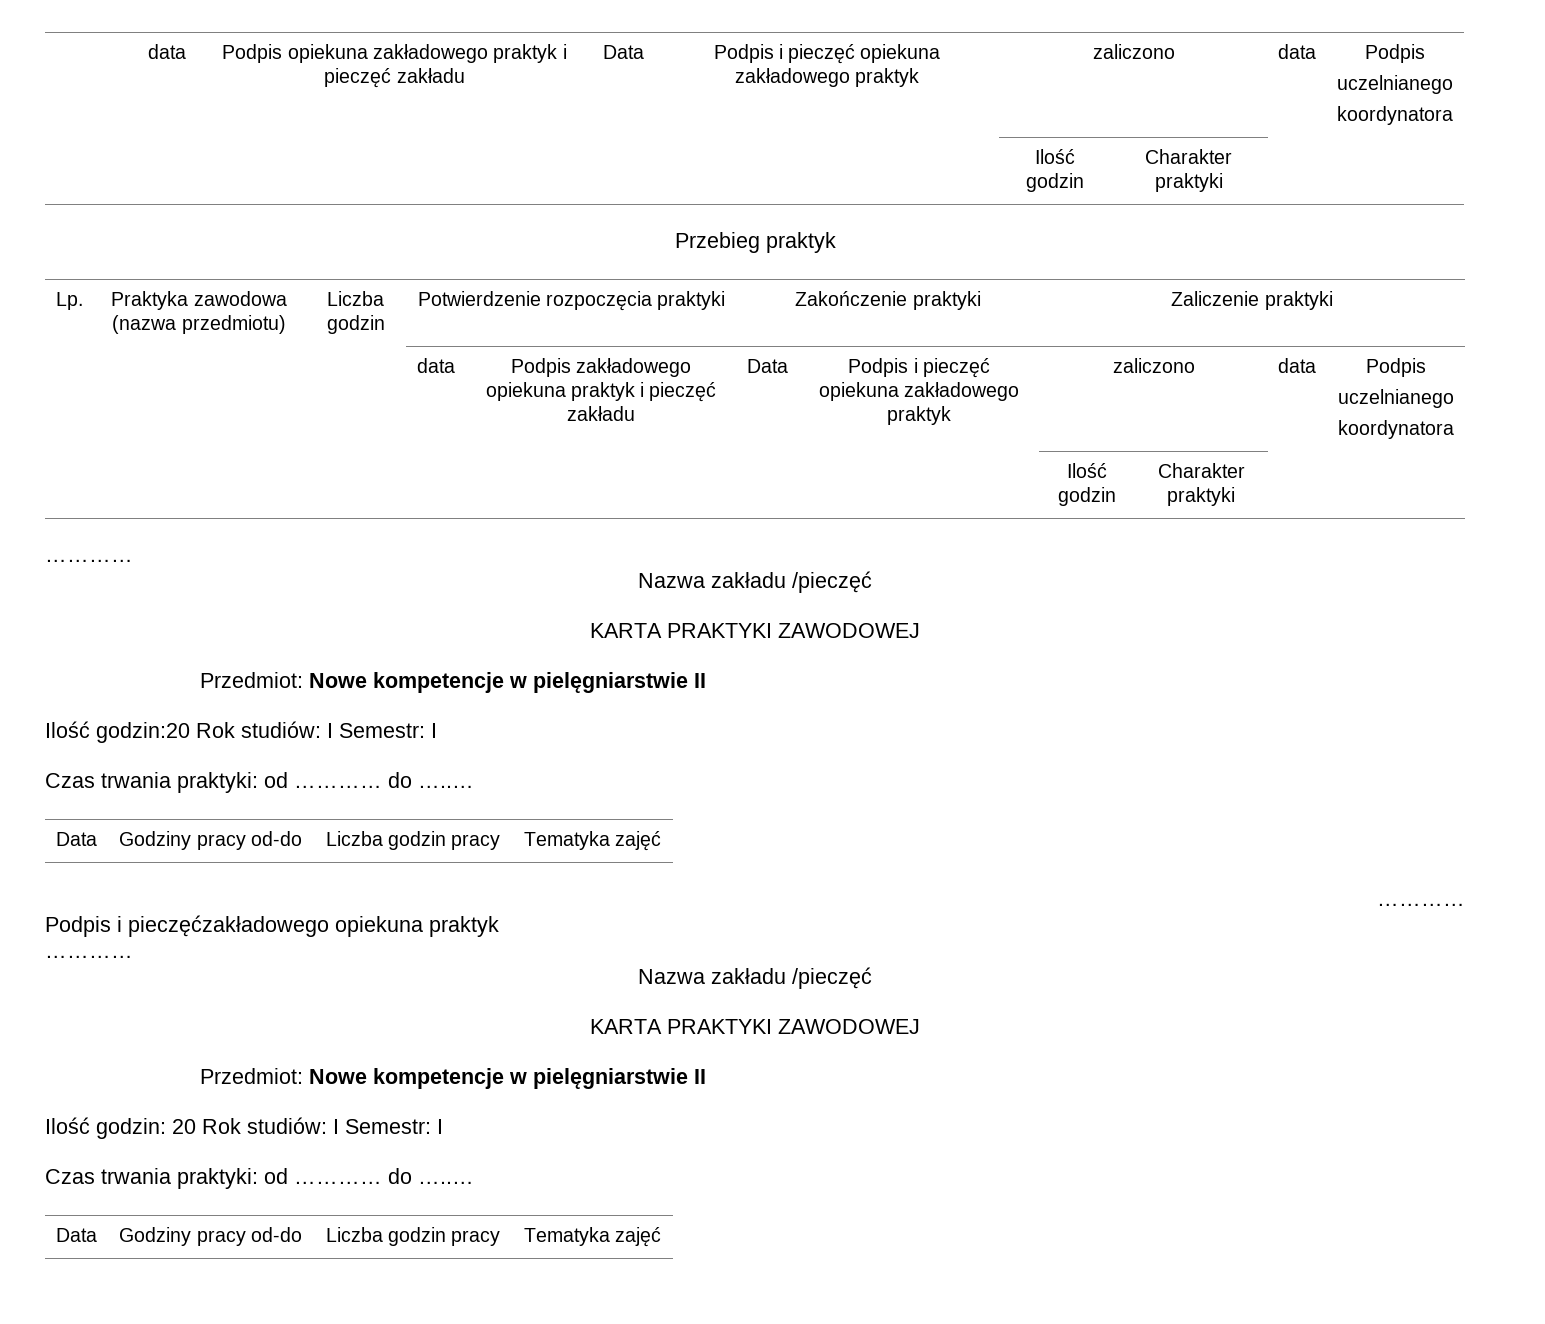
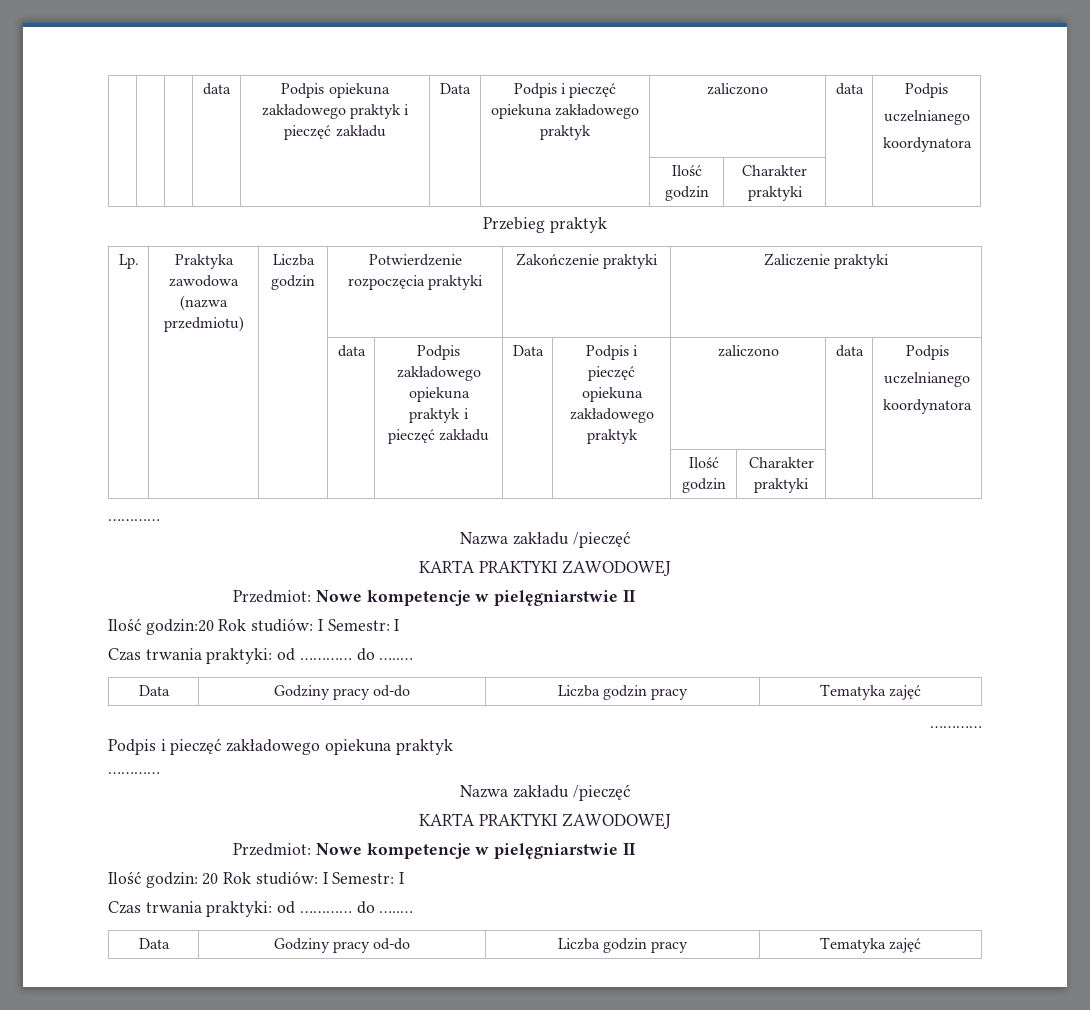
[128,915,329,937] pieczęćzakładowego -> [170,738,321,755] pieczęć zakładowego

